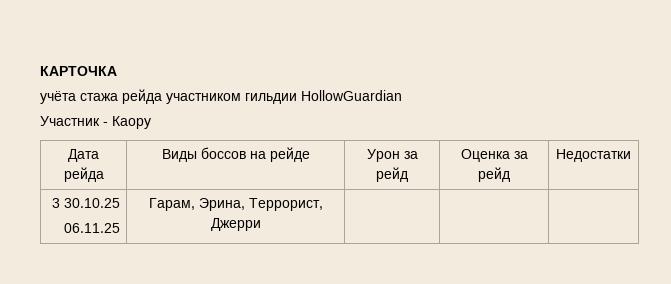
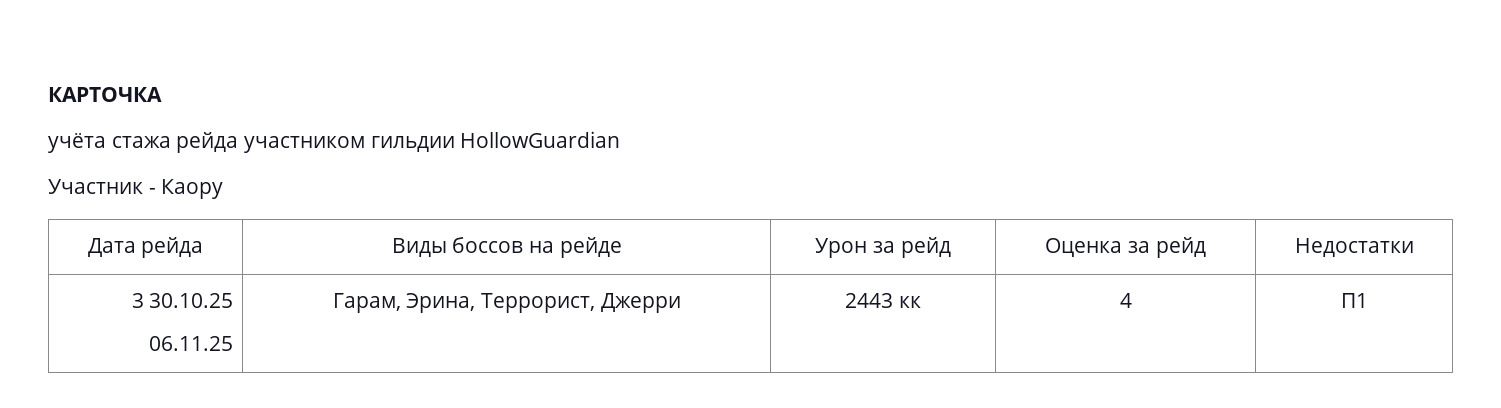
(261, 224) | | -> [845,293,921,308] [1119,293,1132,308] [1340,293,1368,308] 2443 кк | 4 | П1

